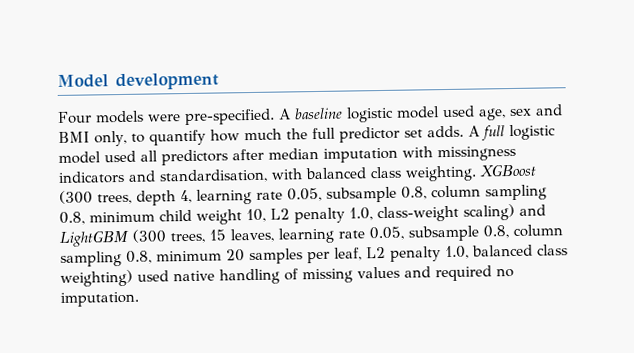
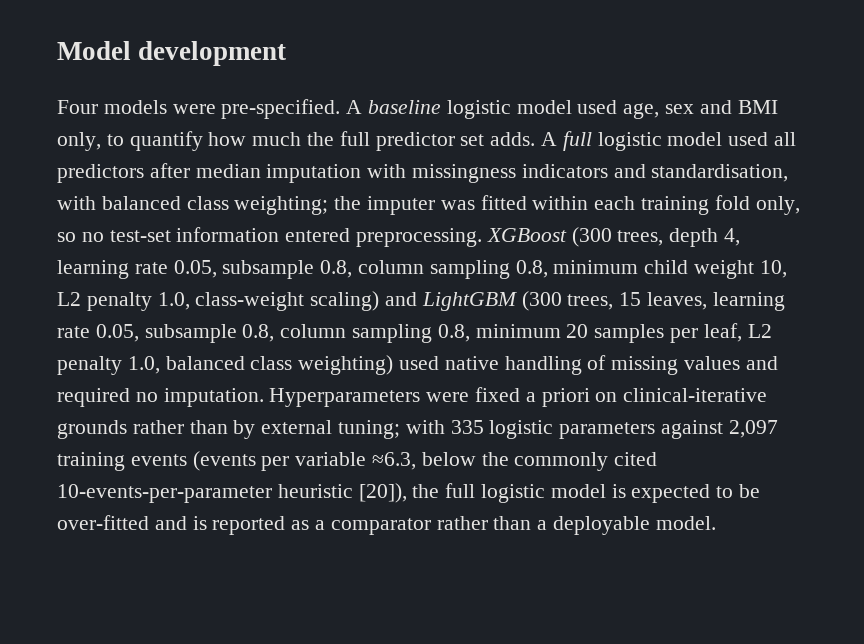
[405,165,477,182] weighting. -> [234,195,800,215] [57,227,483,247] weighting; the imputer was fitted within each training fold only, so no test-set information entered preprocessing.
(139, 299) none -> [269,387,768,407] [57,420,778,439] [57,451,658,471] [57,483,761,503] [57,515,716,535] Hyperparameters were fixed a priori on clinical-iterative grounds rather than by external tuning; with 335 logistic parameters against 2,097 training events (events per variable ≈6.3, below the commonly cited 10-events-per-parameter heuristic [20]), the full logistic model is expected to be over-fitted and is reported as a comparator rather than a deployable model.

